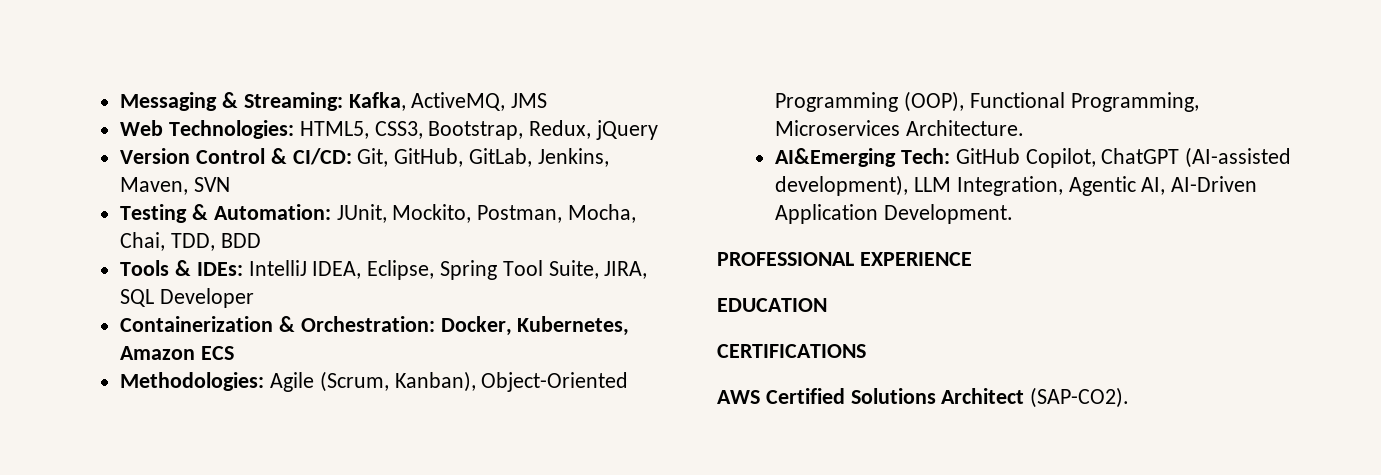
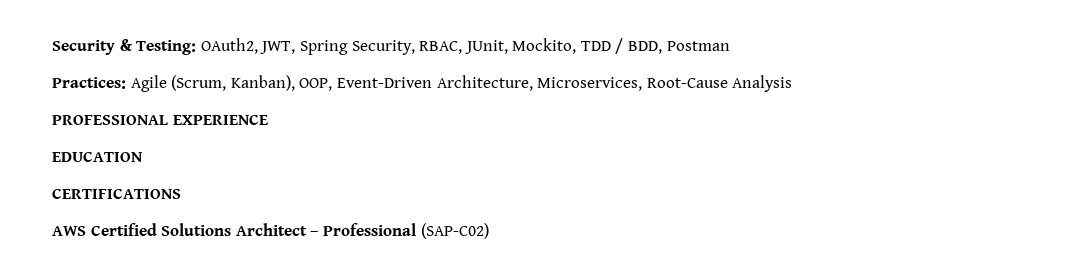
[120,92,548,111] [120,120,658,140] [120,148,609,167] [120,177,230,195] [120,204,636,223] [120,232,261,251] [120,260,648,280] [120,288,254,308] [120,316,630,336] [120,346,234,360] [120,371,629,392] [775,91,1199,112] [775,120,1024,136] [775,147,1292,168] [775,175,1258,196] [775,204,1013,224] Messaging & Streaming: Kafka, ActiveMQ, JMS // Web Technologies: HTML5, CSS3, Bootstrap, Redux, jQuery // Version Control & CI/CD: Git, GitHub, GitLab, Jenkins, Maven, SVN // Testing & Automation: JUnit, Mockito, Postman, Mocha, Chai, TDD, BDD // Tools & IDEs: IntelliJ IDEA, Eclipse, Spring Tool Suite, JIRA, SQL Developer // Containerization & Orchestration: Docker, Kubernetes, Amazon ECS // Methodologies: Agile (Scrum, Kanban), Object-Oriented Programming (OOP), Functional Programming, Microservices Architecture. // AI&Emerging Tech: GitHub Copilot, ChatGPT (AI-assisted development), LLM Integration, Agentic AI, AI-Driven Application Development. -> [52,38,730,55] [52,75,793,92] Security & Testing: OAuth2, JWT, Spring Security, RBAC, JUnit, Mockito, TDD / BDD, Postman // Practices: Agile (Scrum, Kanban), OOP, Event-Driven Architecture, Microservices, Root-Cause Analysis
[1030,387,1130,408] (SAP-CO2). -> [310,223,489,239] – Professional (SAP-C02)

